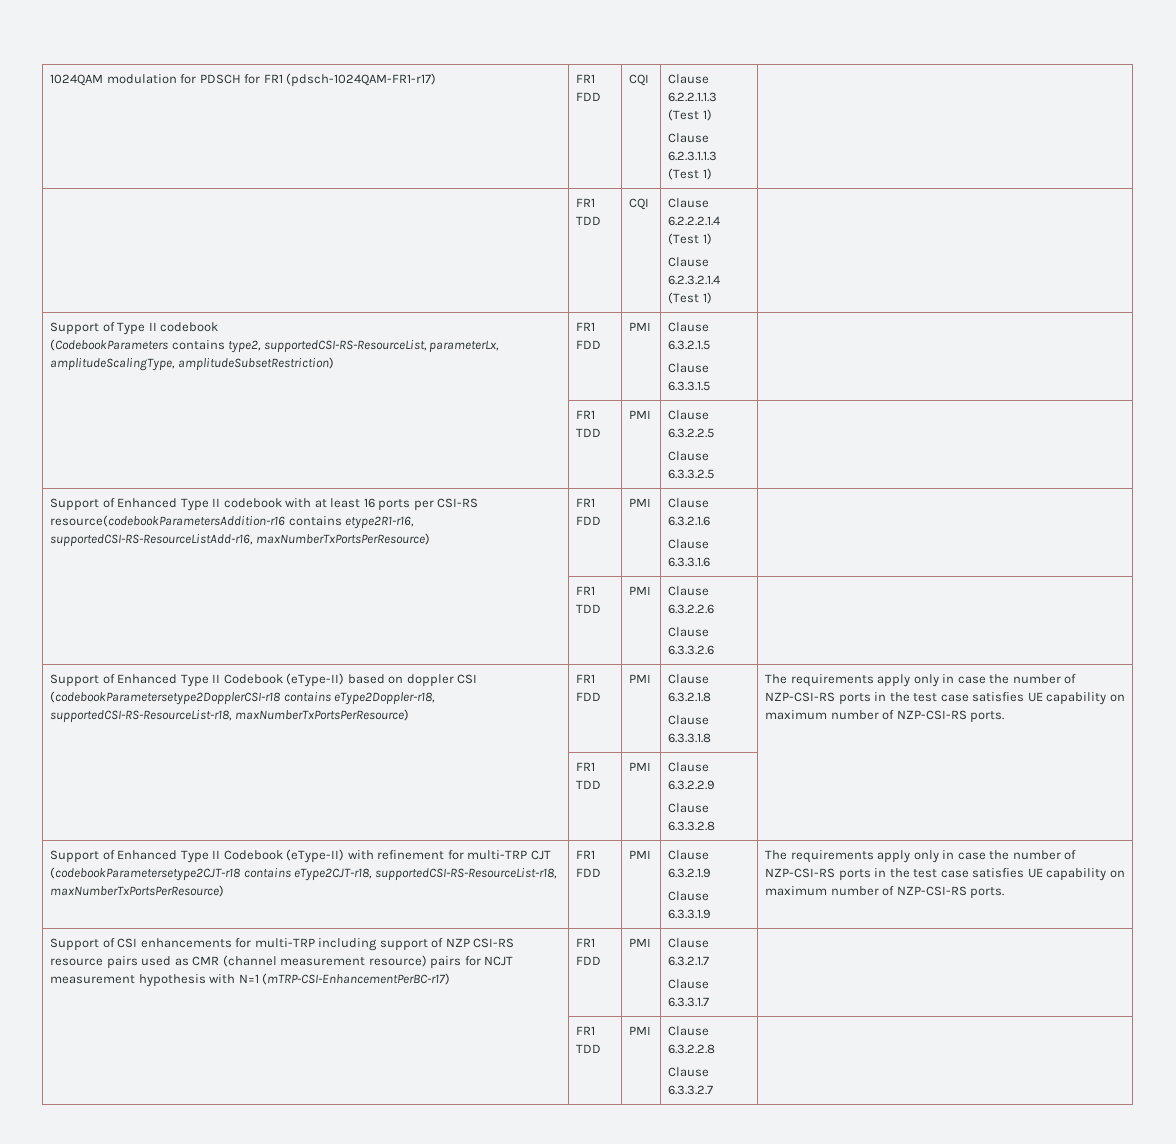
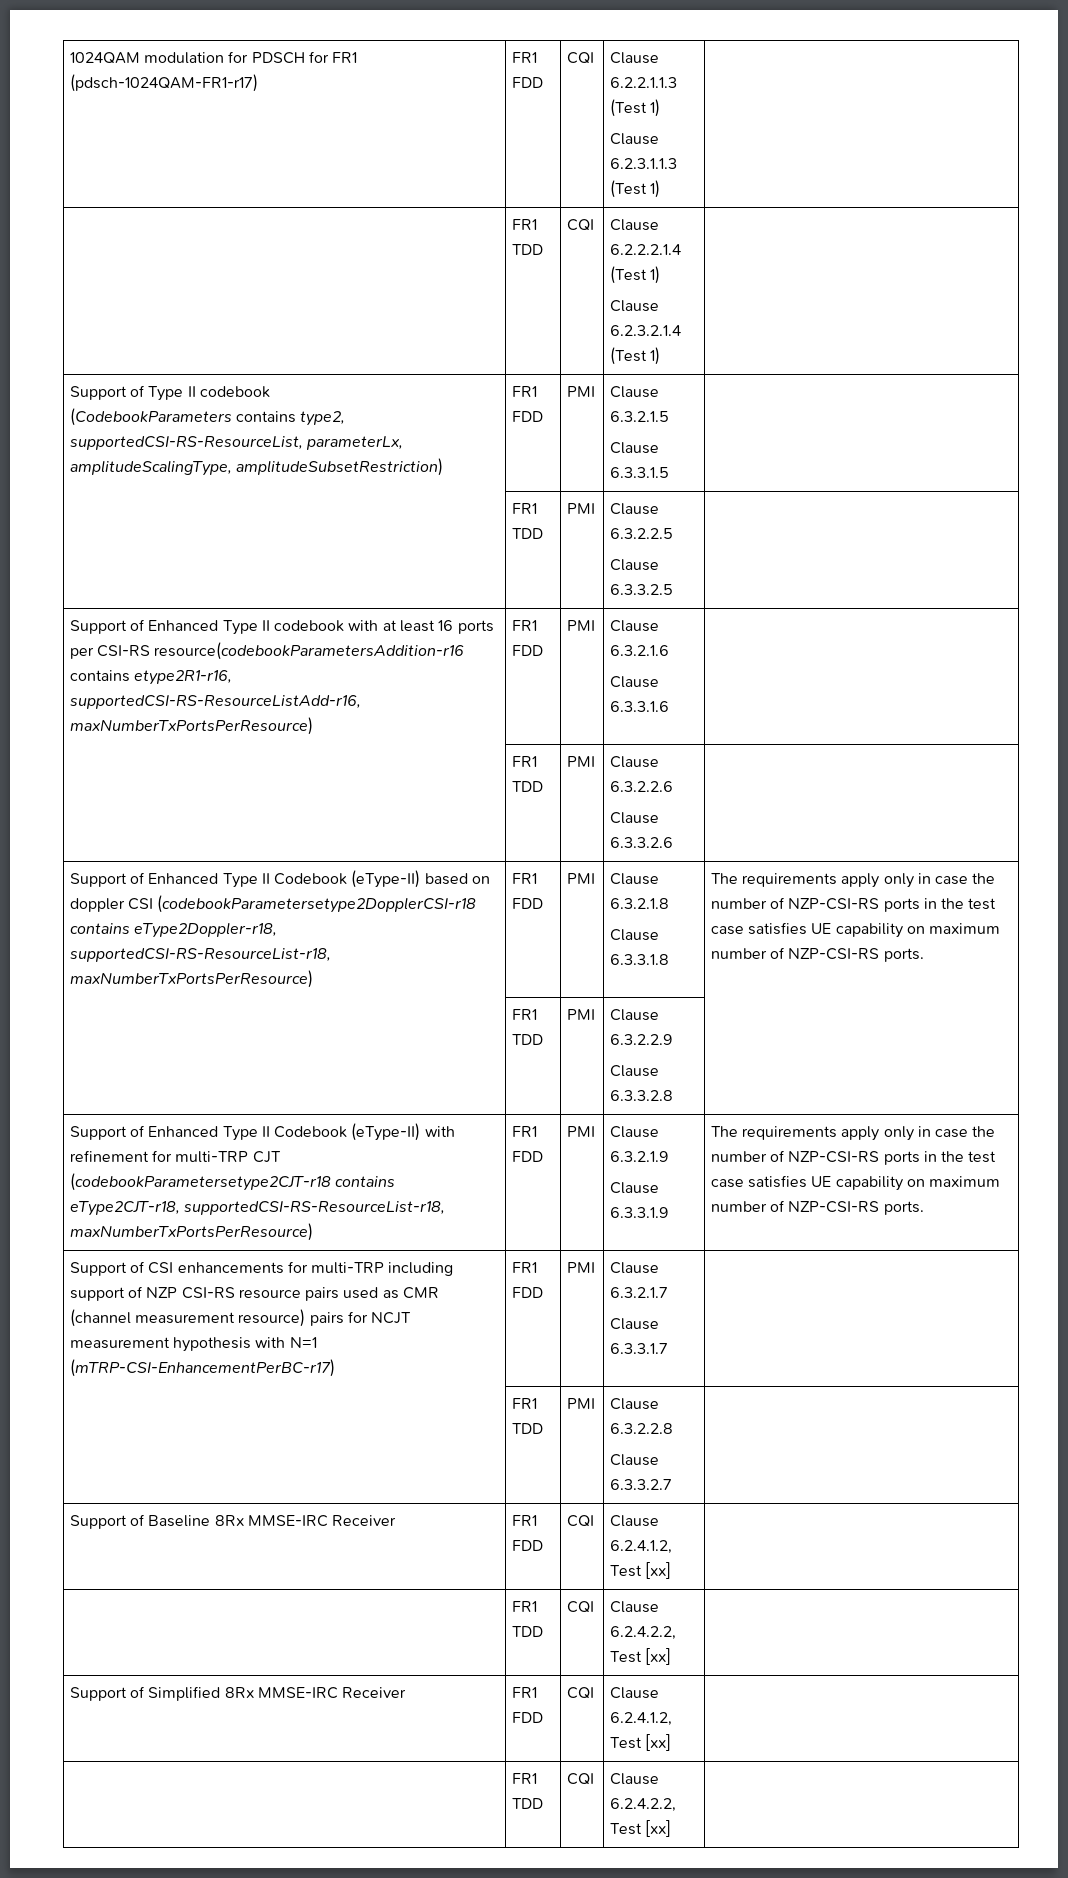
(714, 1090) none -> [69,1514,397,1529] [511,1515,537,1526] [511,1540,543,1551] [566,1515,594,1527] [609,1515,659,1527] [609,1540,672,1554] [609,1562,671,1579] [511,1601,537,1612] [511,1626,543,1637] [566,1601,594,1613] [609,1601,659,1613] [609,1626,676,1640] [609,1648,671,1665] [69,1686,407,1701] [511,1687,537,1698] [511,1712,543,1723] [566,1687,594,1699] [609,1687,659,1699] [609,1712,672,1726] [609,1734,671,1751] [511,1773,537,1784] [511,1798,543,1809] [566,1773,594,1785] [609,1773,659,1785] [609,1798,676,1812] [609,1820,671,1837] // Support of Baseline 8Rx MMSE-IRC Receiver | FR1 FDD | CQI | Clause 6.2.4.1.2, Test [xx] | // | FR1 TDD | CQI | Clause 6.2.4.2.2, Test [xx] | // Support of Simplified 8Rx MMSE-IRC Receiver | FR1 FDD | CQI | Clause 6.2.4.1.2, Test [xx] | // | FR1 TDD | CQI | Clause 6.2.4.2.2, Test [xx] |

